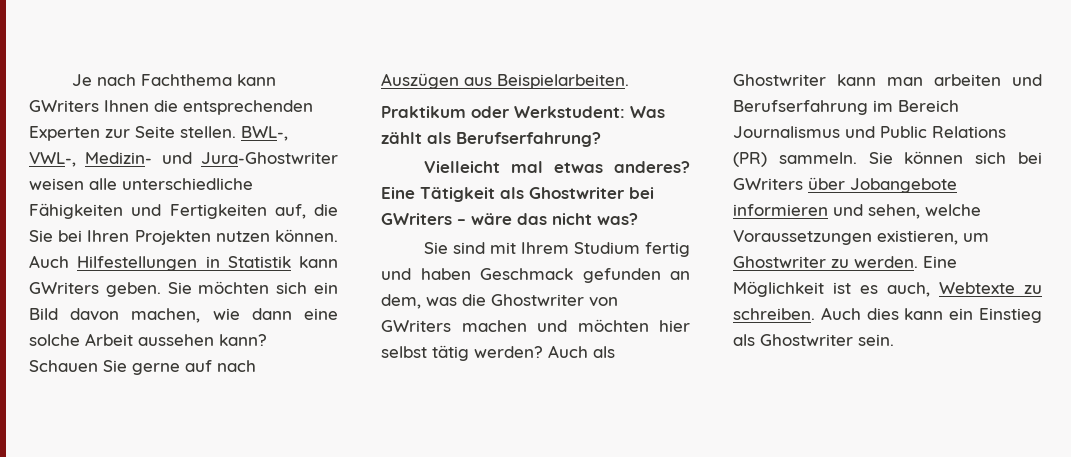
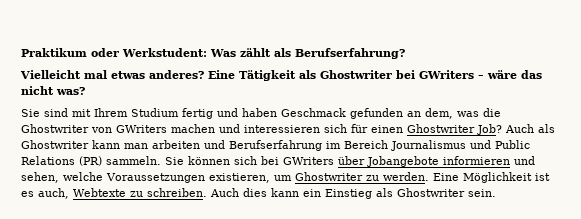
[71,74,276,86] [29,100,313,115] [29,126,288,141] [29,152,338,167] [29,178,253,190] [29,203,338,219] [29,229,338,245] [29,255,338,271] [29,281,339,297] [29,308,338,323] [29,333,267,346] [29,360,256,375] [381,73,629,89] Je nach Fachthema kann GWriters Ihnen die entsprechenden Experten zur Seite stellen. BWL-, VWL-, Medizin- und Jura-Ghostwriter weisen alle unterschiedliche Fähigkeiten und Fertigkeiten auf, die Sie bei Ihren Projekten nutzen können. Auch Hilfestellungen in Statistik kann GWriters geben. Sie möchten sich ein Bild davon machen, wie dann eine solche Arbeit aussehen kann? Schauen Sie gerne auf nach Auszügen aus Beispielarbeiten. // -> (21, 52) none
[577,319,690,332] [381,345,543,361] möchten hier selbst tätig werden? -> [244,124,502,135] interessieren sich für einen Ghostwriter Job?

